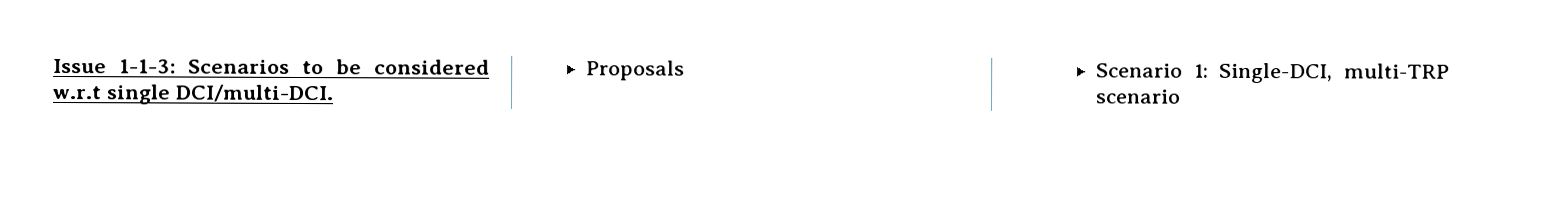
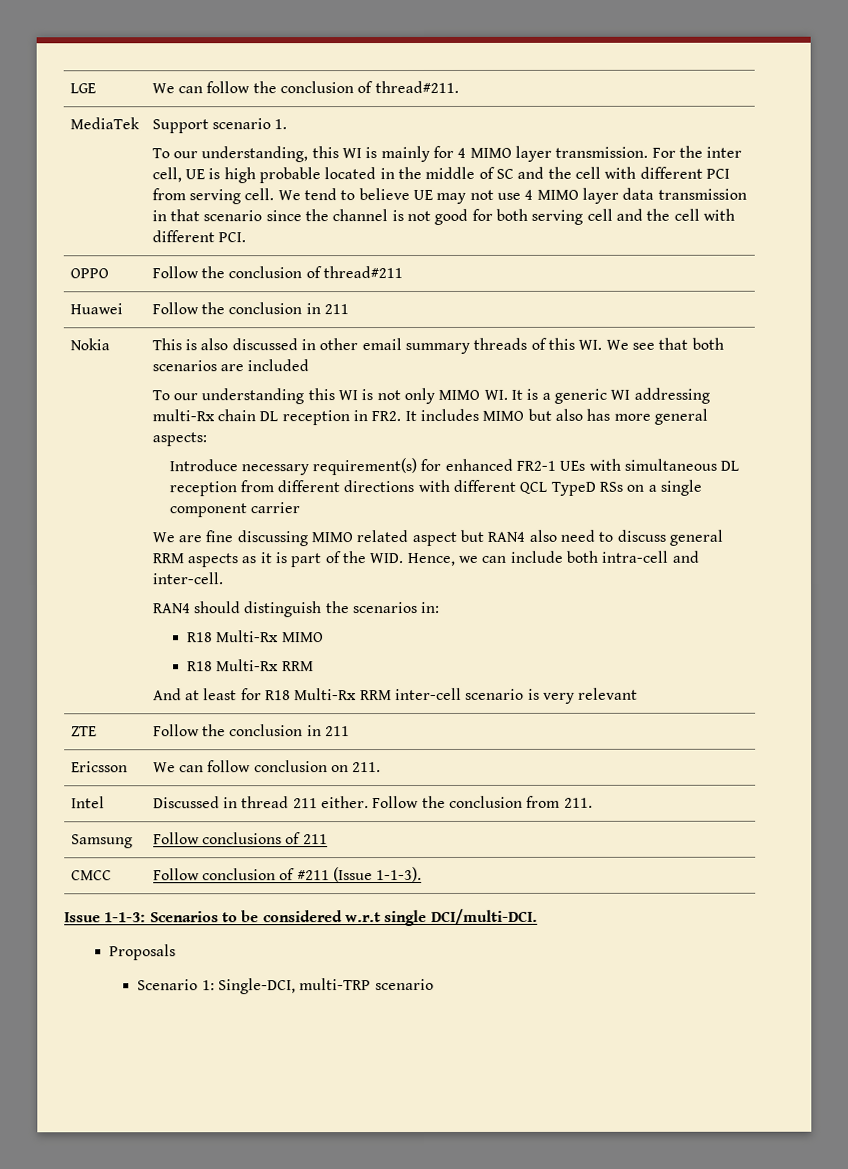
(53, 66) none -> [69,83,96,94] [151,80,459,94] [69,117,140,130] [151,118,288,134] [151,145,743,163] [151,166,730,184] [151,187,747,205] [151,208,735,225] [151,230,247,243] [69,268,109,279] [151,266,404,279] [69,303,123,315] [151,302,350,315] [69,338,110,351] [151,337,724,355] [151,359,310,372] [151,387,710,405] [151,408,708,426] [151,432,207,447] [168,458,740,476] [168,479,703,497] [168,502,300,518] [151,529,723,547] [151,550,699,568] [151,572,223,585] [152,601,441,618] [187,630,324,643] [187,659,314,672] [152,687,639,704] [70,726,97,737] [152,724,351,737] [70,761,128,773] [152,760,382,773] [70,796,105,809] [152,795,593,809] [70,834,133,849] [152,832,328,845] [70,870,112,881] [152,867,423,883] LGE | We can follow the conclusion of thread#211. // MediaTek | Support scenario 1. // To our understanding, this WI is mainly for 4 MIMO layer transmission. For the inter cell, UE is high probable located in the middle of SC and the cell with different PCI from serving cell. We tend to believe UE may not use 4 MIMO layer data transmission in that scenario since the channel is not good for both serving cell and the cell with different PCI. // OPPO | Follow the conclusion of thread#211 // Huawei | Follow the conclusion in 211 // Nokia | This is also discussed in other email summary threads of this WI. We see that both scenarios are included // To our understanding this WI is not only MIMO WI. It is a generic WI addressing multi-Rx chain DL reception in FR2. It includes MIMO but also has more general aspects: // Introduce necessary requirement(s) for enhanced FR2-1 UEs with simultaneous DL reception from different directions with different QCL TypeD RSs on a single component carrier // We are fine discussing MIMO related aspect but RAN4 also need to discuss general RRM aspects as it is part of the WID. Hence, we can include both intra-cell and inter-cell. // RAN4 should distinguish the scenarios in: // R18 Multi-Rx MIMO // R18 Multi-Rx RRM // And at least for R18 Multi-Rx RRM inter-cell scenario is very relevant // ZTE | Follow the conclusion in 211 // Ericsson | We can follow conclusion on 211. // Intel | Discussed in thread 211 either. Follow the conclusion from 211. // Samsung | Follow conclusions of 211 // CMCC | Follow conclusion of #211 (Issue 1-1-3). //

